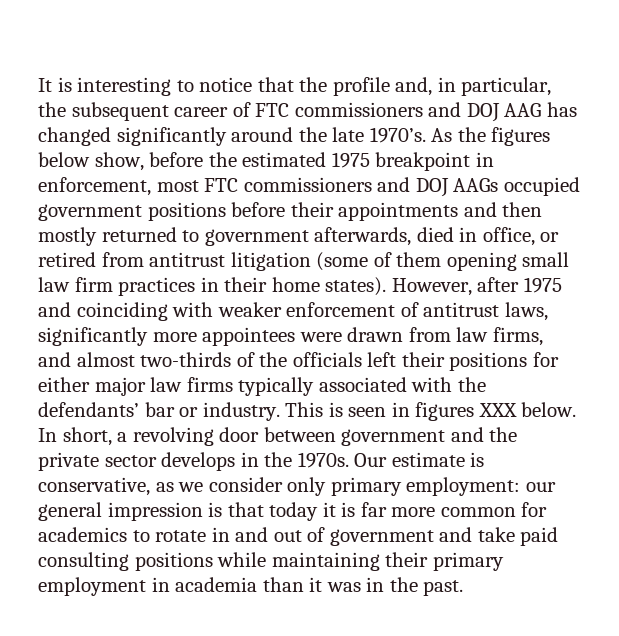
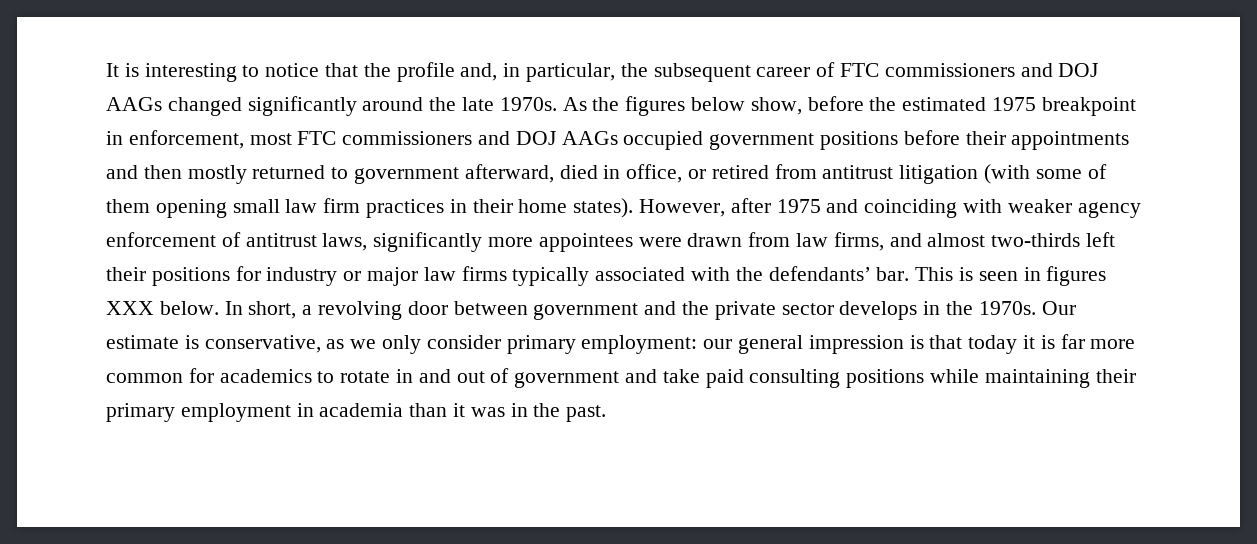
[504,102,577,117] AAG has -> [106,97,162,111] AAGs
[369,127,426,143] 1970’s. -> [499,97,557,111] 1970s.
[314,227,412,246] afterwards, -> [464,164,554,183] afterward,
[316,252,369,271] (some -> [984,164,1082,184] (with some
(282, 309) none -> [1077,202,1141,218] agency
[236,352,362,367] of the officials -> (1081, 240) none
[38,377,90,392] either -> [266,267,362,286] industry or
[144,402,280,421] bar or industry. -> [876,267,910,281] bar.
[208,477,327,496] consider only -> [382,335,501,354] only consider

